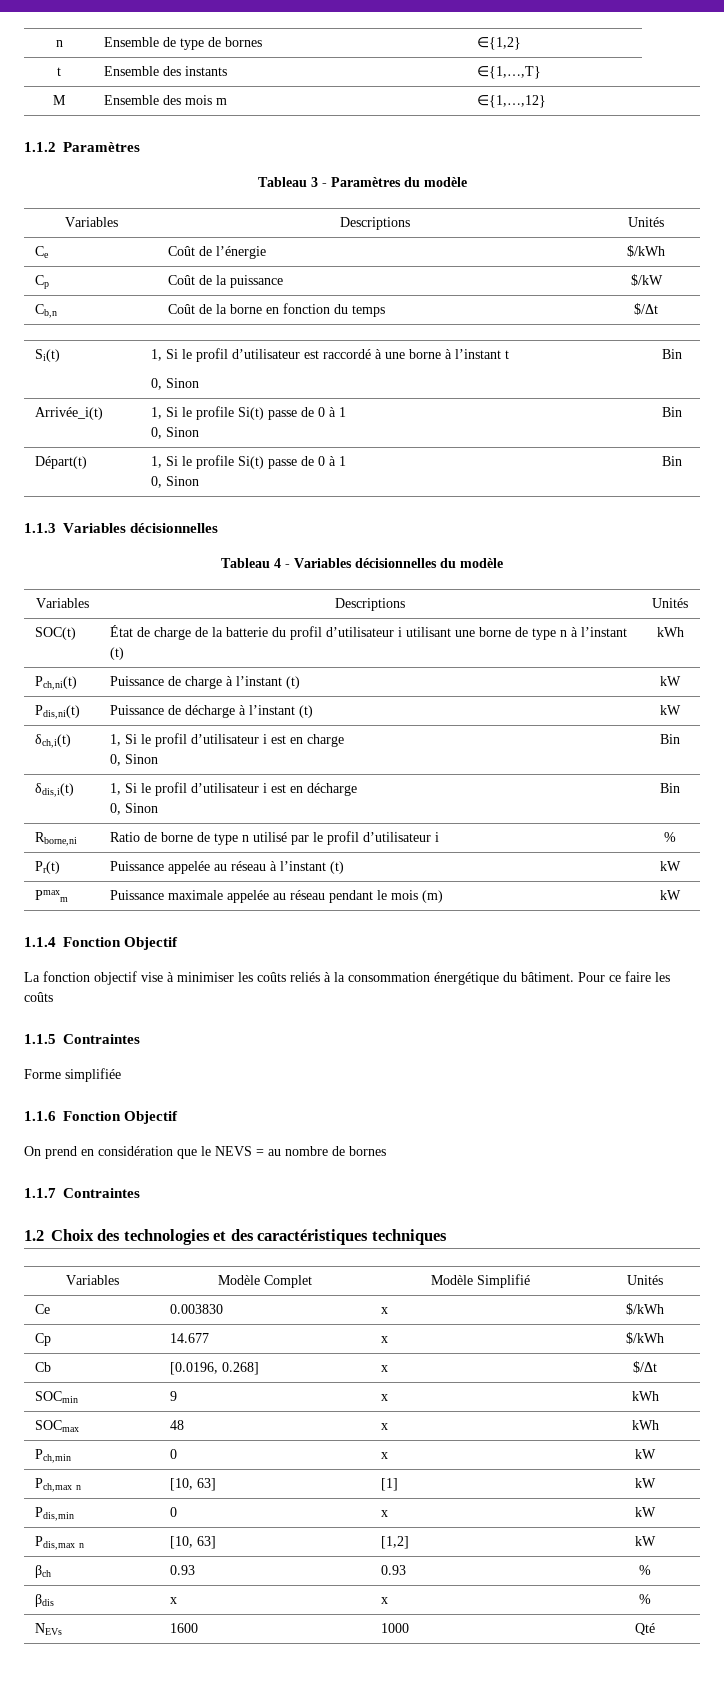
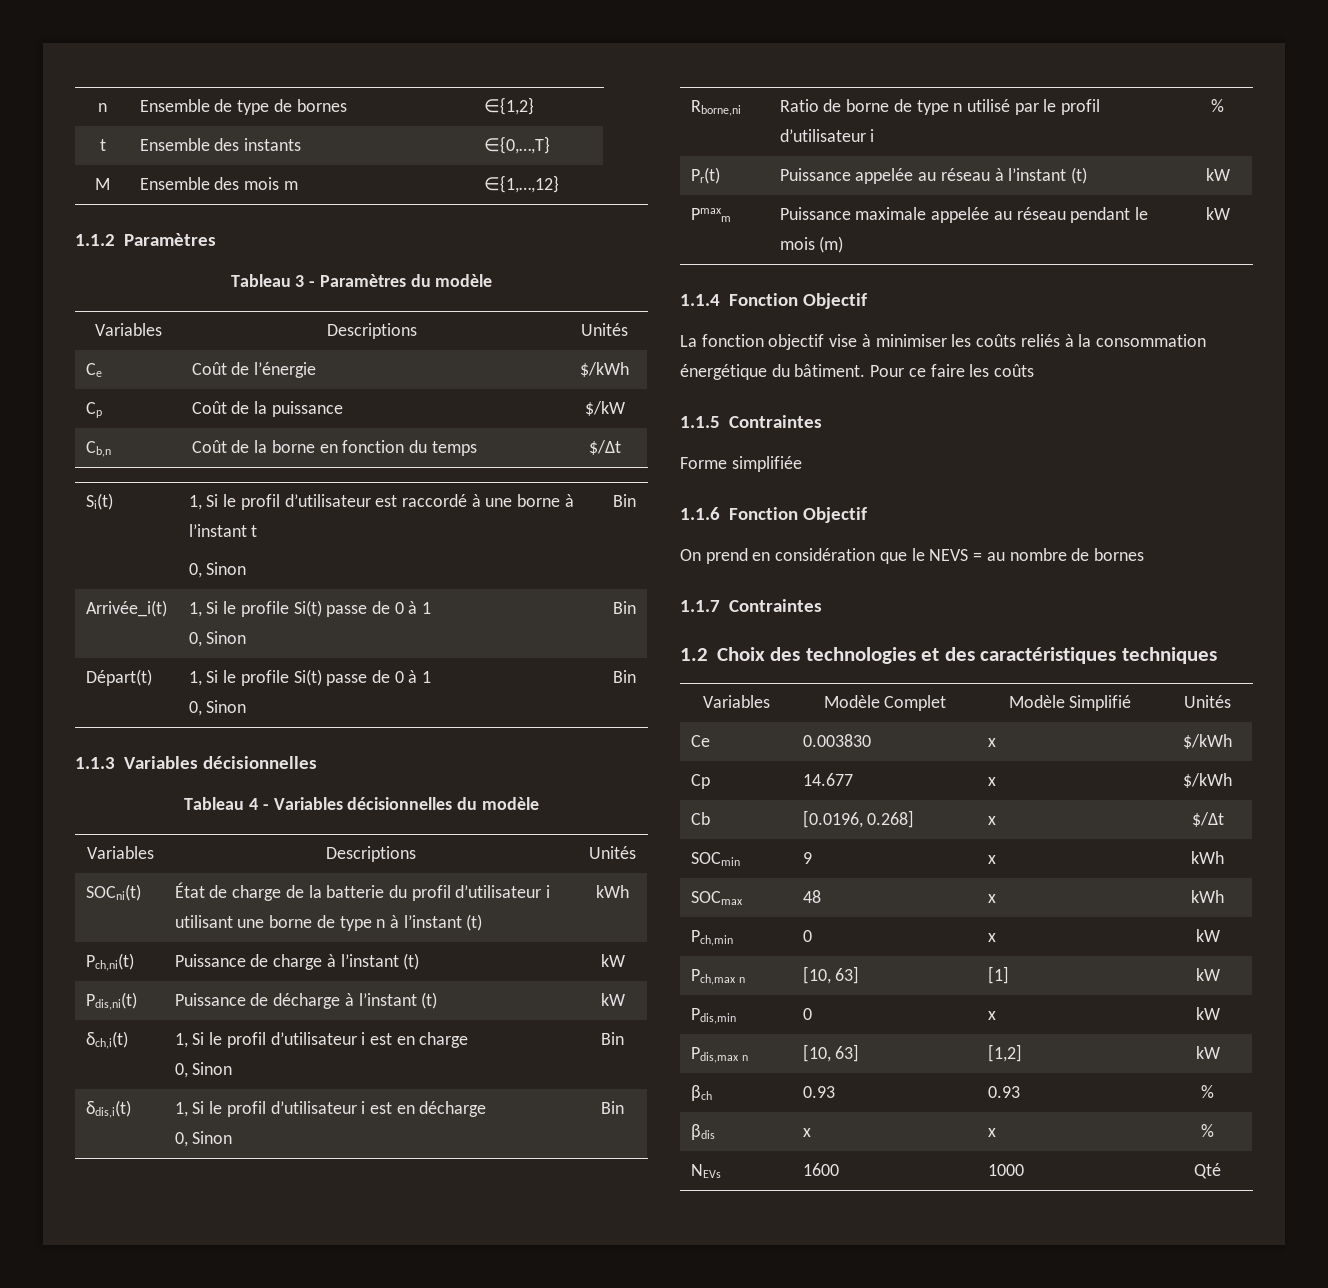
[476,66,541,79] ∈{1,…,T} -> [483,136,550,154] ∈{0,…,T}
[34,627,76,640] SOC(t) -> [85,884,141,901] SOCni(t)

